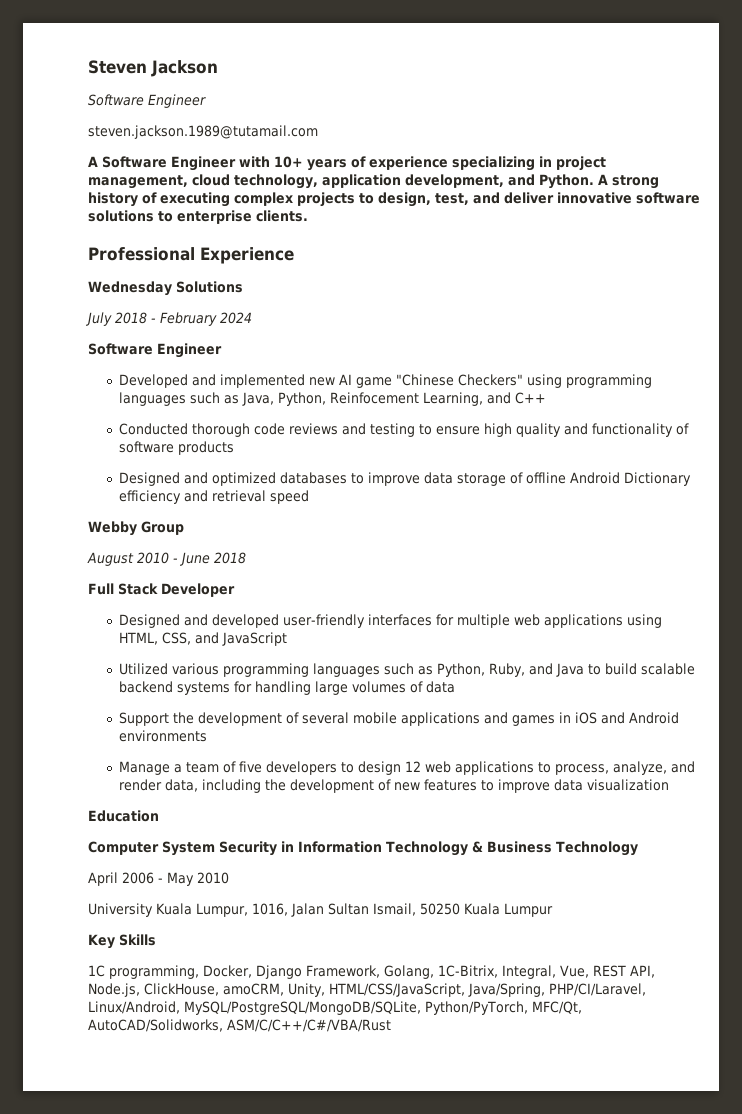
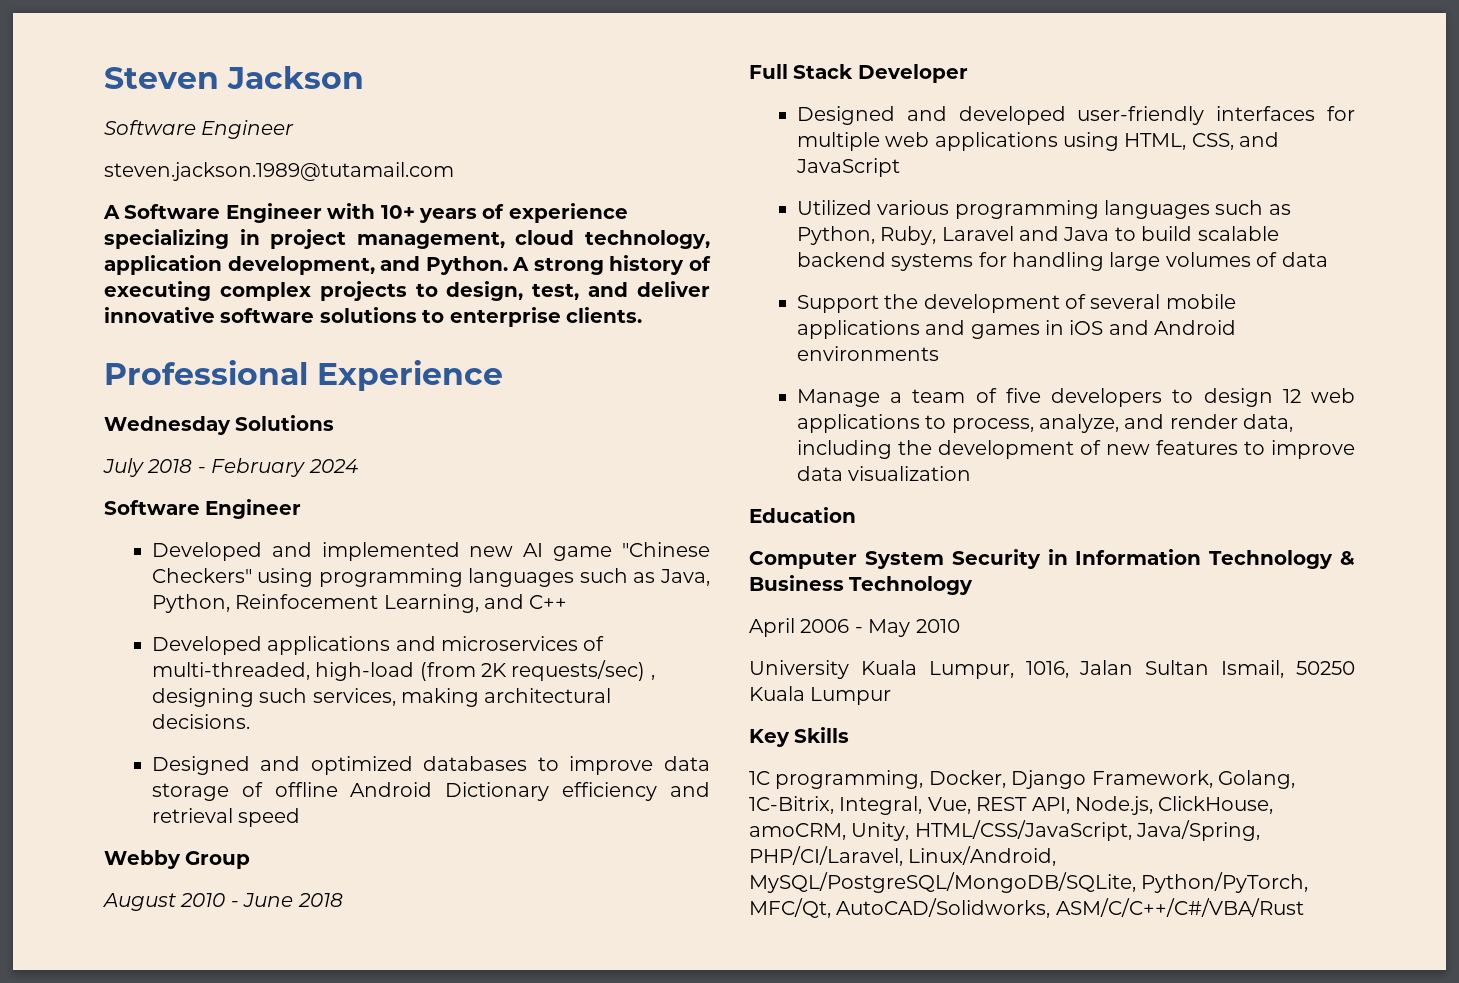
[118,423,689,437] [118,441,234,455] Conducted thorough code reviews and testing to ensure high quality and functionality of software products -> [151,636,605,655] [151,660,655,681] [151,688,612,707] [151,714,250,729] Developed applications and microservices of multi-threaded, high-load (from 2K requests/sec) , designing such services, making architectural decisions.
(525, 670) none -> [941,226,1014,241] Laravel

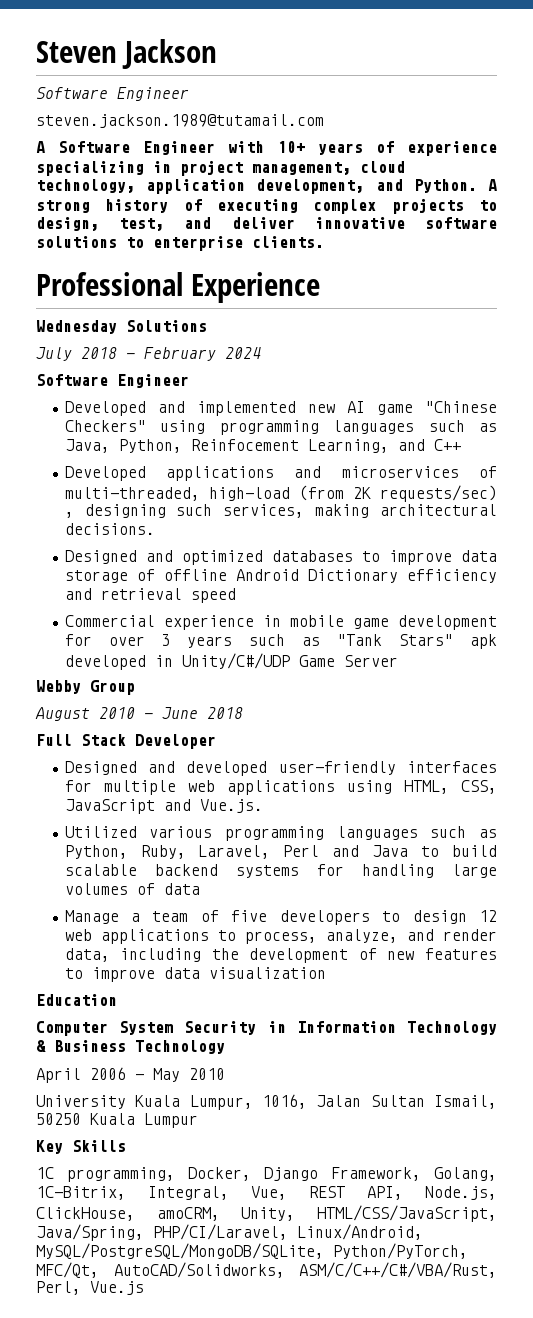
(301, 817) none -> [64,615,497,630] [64,634,498,649] [64,653,398,670] // Commercial experience in mobile game development for over 3 years such as "Tank Stars" apk developed in Unity/C#/UDP Game Server
[1239,132,1280,147] [795,158,900,177] and JavaScript -> [64,799,263,814] JavaScript and Vue.js.
[941,226,1014,241] Laravel -> [198,845,320,859] Laravel, Perl
[796,294,1236,313] [796,320,1237,339] [796,346,939,361] // Support the development of several mobile applications and games in iOS and Android environments -> (200, 889) none
[1055,898,1304,917] ASM/C/C++/C#/VBA/Rust -> [299,1262,497,1278] [36,1281,144,1295] ASM/C/C++/C#/VBA/Rust, Perl, Vue.js

